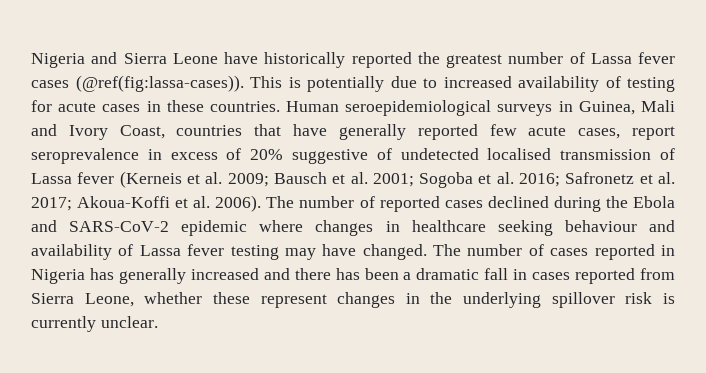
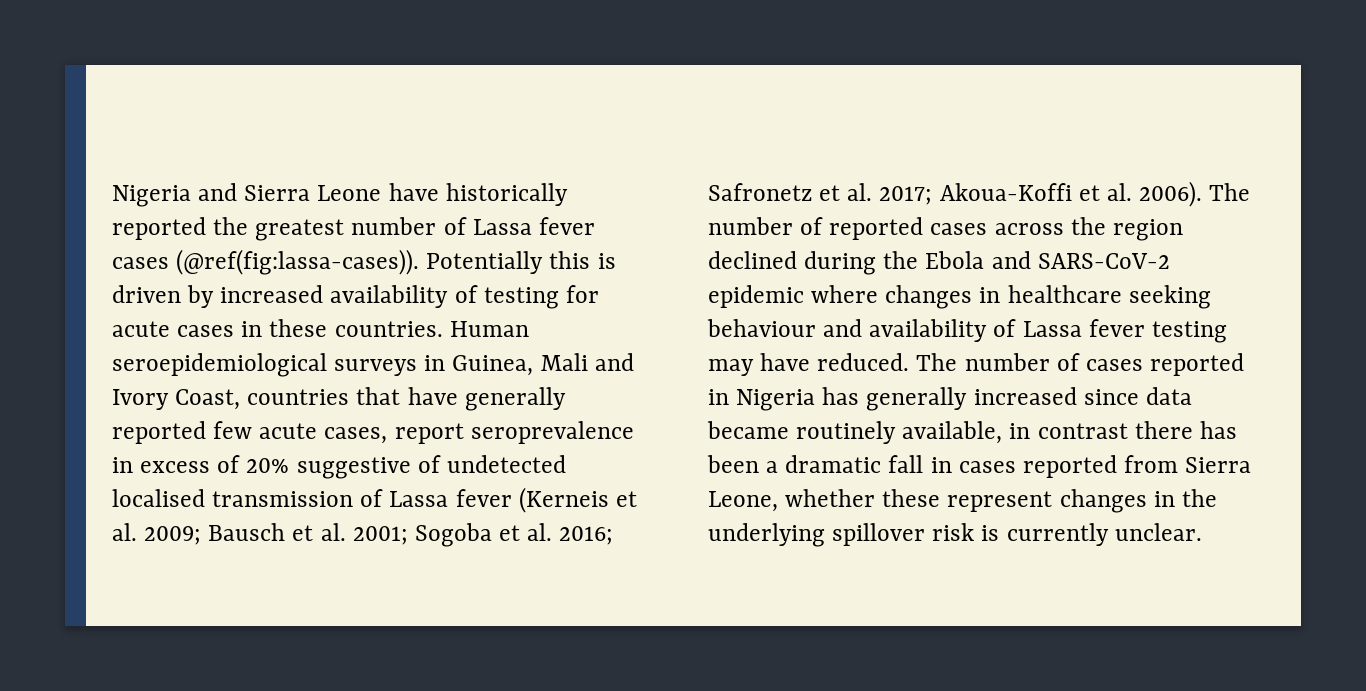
[250,76,437,92] This is potentially due to -> [426,251,616,274] [112,285,215,308] Potentially this is driven by
(483, 204) none -> [994,217,1183,241] across the region
[362,244,427,260] changed. -> [817,353,910,371] reduced.
[263,268,290,280] and -> [1083,387,1192,405] [707,421,1128,444] since data became routinely available, in contrast

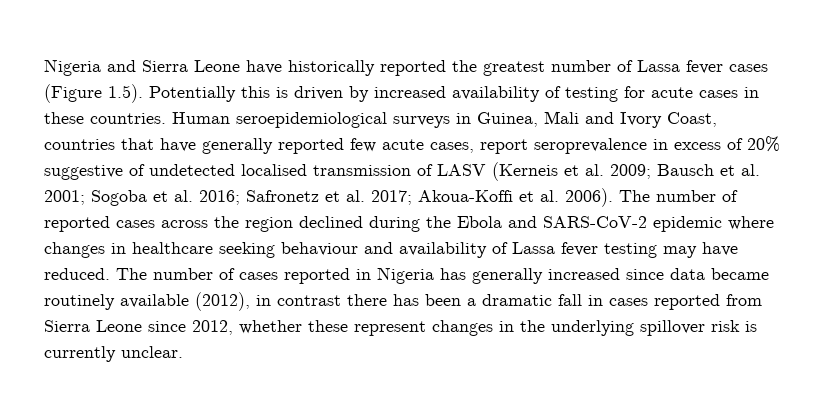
[176,249,420,275] (@ref(fig:lassa-cases)). -> [44,84,143,103] (Figure 1.5).
[389,489,512,507] Lassa fever -> [437,164,486,176] LASV
[902,421,1003,444] available, -> [120,292,250,311] available (2012),
[708,491,778,512] Leone, -> [96,320,233,335] Leone since 2012,

